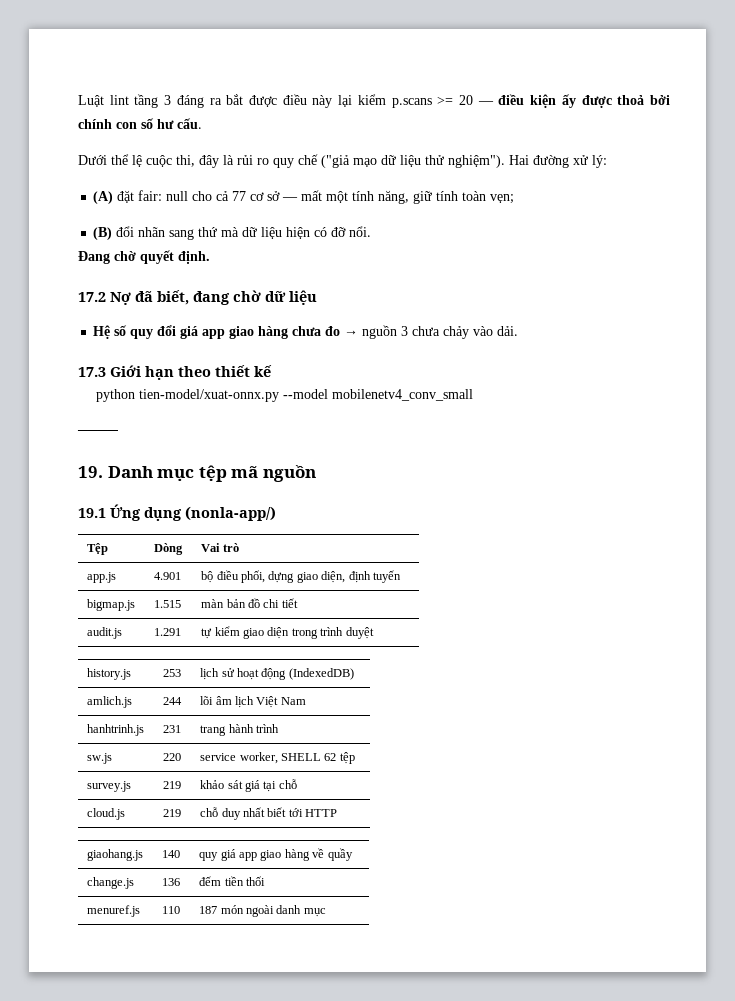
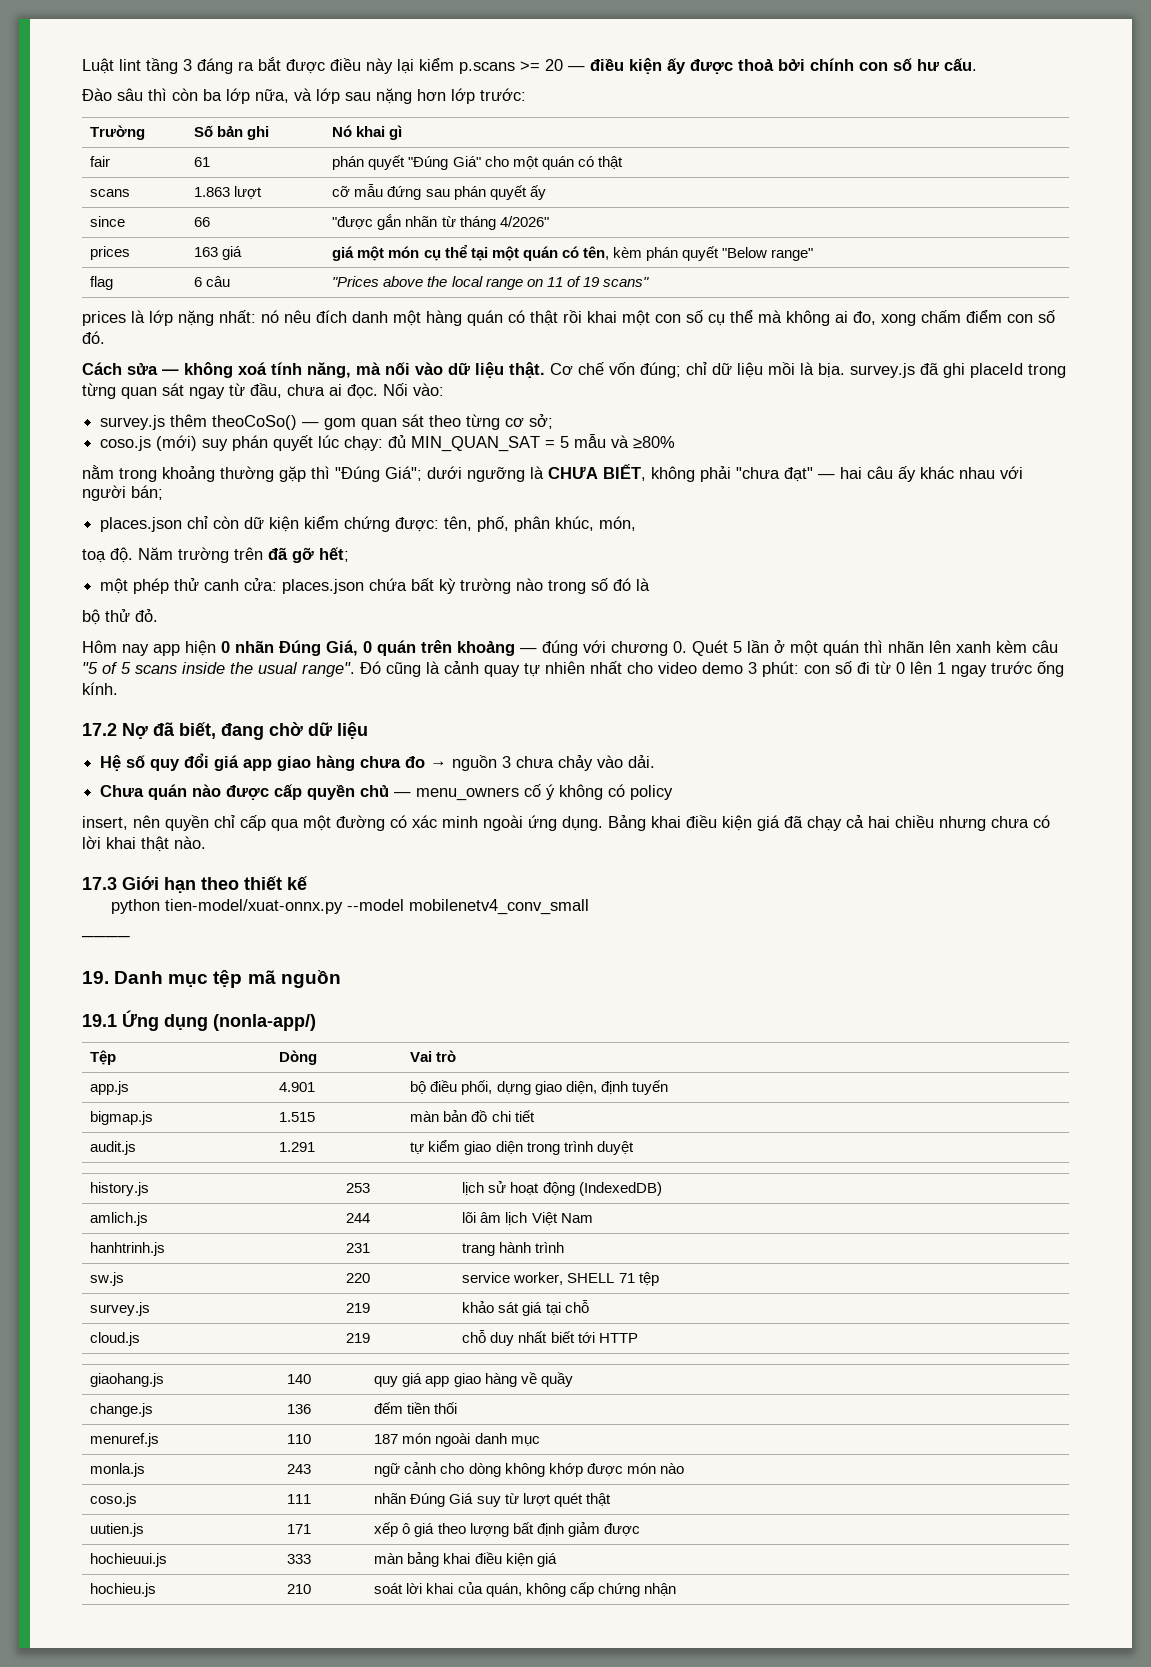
[78,154,607,168] [93,190,515,204] [93,226,372,240] [78,250,210,264] Dưới thể lệ cuộc thi, đây là rủi ro quy chế ("giả mạo dữ liệu thử nghiệm"). Hai đường xử lý: // (A) đặt fair: null cho cả 77 cơ sở — mất một tính năng, giữ tính toàn vẹn; // (B) đổi nhãn sang thứ mà dữ liệu hiện có đỡ nổi. // Đang chờ quyết định. -> [82,88,526,104] [90,125,146,140] [194,125,270,140] [332,125,403,140] [90,156,111,167] [194,157,211,167] [332,155,623,170] [90,189,131,197] [194,186,263,199] [332,184,546,200] [90,216,126,227] [194,217,211,227] [332,214,549,230] [90,246,131,260] [194,246,243,260] [332,244,814,261] [90,276,114,290] [194,276,231,287] [332,276,649,290] [82,310,1055,326] [82,331,105,344] [82,362,1066,378] [82,383,444,399] [100,414,554,430] [100,434,676,452] [82,464,1023,482] [82,485,163,501] [100,516,637,532] [82,547,349,563] [100,578,651,594] [82,609,158,625] [82,640,1058,656] [82,661,1064,677] [82,682,118,695] Đào sâu thì còn ba lớp nữa, và lớp sau nặng hơn lớp trước: // Trường | Số bản ghi | Nó khai gì // fair | 61 | phán quyết "Đúng Giá" cho một quán có thật // scans | 1.863 lượt | cỡ mẫu đứng sau phán quyết ấy // since | 66 | "được gắn nhãn từ tháng 4/2026" // prices | 163 giá | giá một món cụ thể tại một quán có tên, kèm phán quyết "Below range" // flag | 6 câu | "Prices above the local range on 11 of 19 scans" // prices là lớp nặng nhất: nó nêu đích danh một hàng quán có thật rồi khai một con số cụ thể mà không ai đo, xong chấm điểm con số đó. // Cách sửa — không xoá tính năng, mà nối vào dữ liệu thật. Cơ chế vốn đúng; chỉ dữ liệu mồi là bịa. survey.js đã ghi placeId trong từng quan sát ngay từ đầu, chưa ai đọc. Nối vào: // survey.js thêm theoCoSo() — gom quan sát theo từng cơ sở; // coso.js (mới) suy phán quyết lúc chạy: đủ MIN_QUAN_SAT = 5 mẫu và ≥80% // nằm trong khoảng thường gặp thì "Đúng Giá"; dưới ngưỡng là CHƯA BIẾT, không phải "chưa đạt" — hai câu ấy khác nhau với người bán; // places.json chỉ còn dữ kiện kiểm chứng được: tên, phố, phân khúc, món, // toạ độ. Năm trường trên đã gỡ hết; // một phép thử canh cửa: places.json chứa bất kỳ trường nào trong số đó là // bộ thử đỏ. // Hôm nay app hiện 0 nhãn Đúng Giá, 0 quán trên khoảng — đúng với chương 0. Quét 5 lần ở một quán thì nhãn lên xanh kèm câu "5 of 5 scans inside the usual range". Đó cũng là cảnh quay tự nhiên nhất cho video demo 3 phút: con số đi từ 0 lên 1 ngay trước ống kính.
(519, 331) none -> [100,784,674,801] [82,815,1050,831] [82,836,206,852] // Chưa quán nào được cấp quyền chủ — menu_owners cố ý không có policy // insert, nên quyền chỉ cấp qua một đường có xác minh ngoài ứng dụng. Bảng khai điều kiện giá đã chạy cả hai chiều nhưng chưa có lời khai thật nào.
[324,753,337,761] 62 -> [618,1273,635,1283] 71
(326, 912) none -> [90,1463,146,1477] [287,1464,312,1474] [374,1462,684,1477] [90,1493,138,1507] [287,1494,312,1504] [374,1493,611,1507] [90,1523,145,1537] [287,1524,312,1534] [374,1522,640,1537] [90,1553,168,1567] [287,1554,312,1564] [374,1552,557,1567] [90,1583,157,1597] [287,1584,312,1594] [374,1582,676,1597] // monla.js | 243 | ngữ cảnh cho dòng không khớp được món nào // coso.js | 111 | nhãn Đúng Giá suy từ lượt quét thật // uutien.js | 171 | xếp ô giá theo lượng bất định giảm được // hochieuui.js | 333 | màn bảng khai điều kiện giá // hochieu.js | 210 | soát lời khai của quán, không cấp chứng nhận

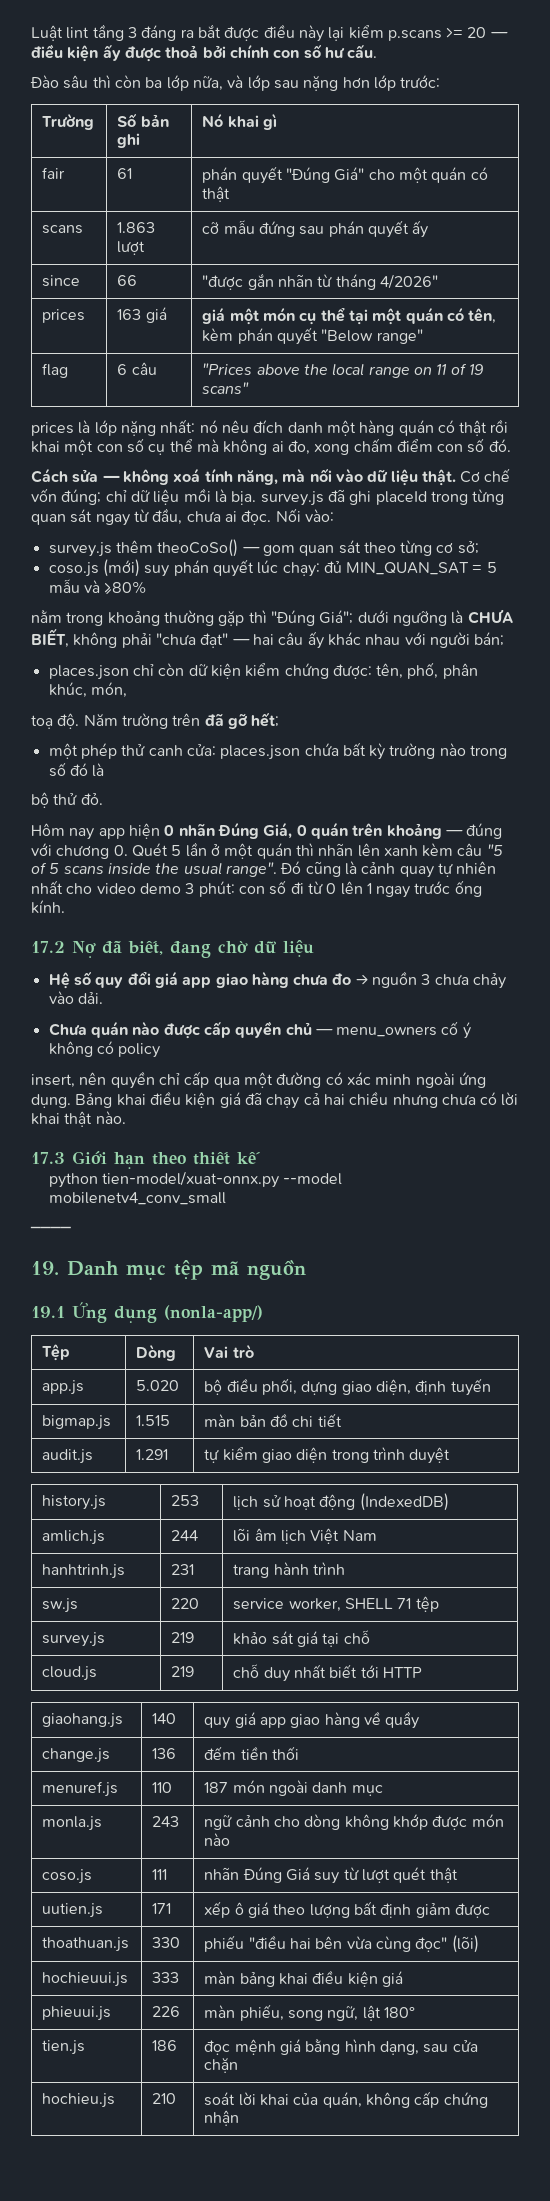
[279,1082,316,1092] 4.901 -> [136,1380,180,1391] 5.020
(640, 1529) none -> [42,1937,130,1952] [152,1937,181,1948] [204,1935,479,1953] // thoathuan.js | 330 | phiếu "điều hai bên vừa cùng đọc" (lõi)
(557, 1560) none -> [42,2006,112,2021] [152,2006,181,2017] [204,2004,415,2021] [42,2040,86,2055] [152,2040,178,2051] [204,2038,478,2055] [204,2057,239,2073] // phieuui.js | 226 | màn phiếu, song ngữ, lật 180° // tien.js | 186 | đọc mệnh giá bằng hình dạng, sau cửa chặn

